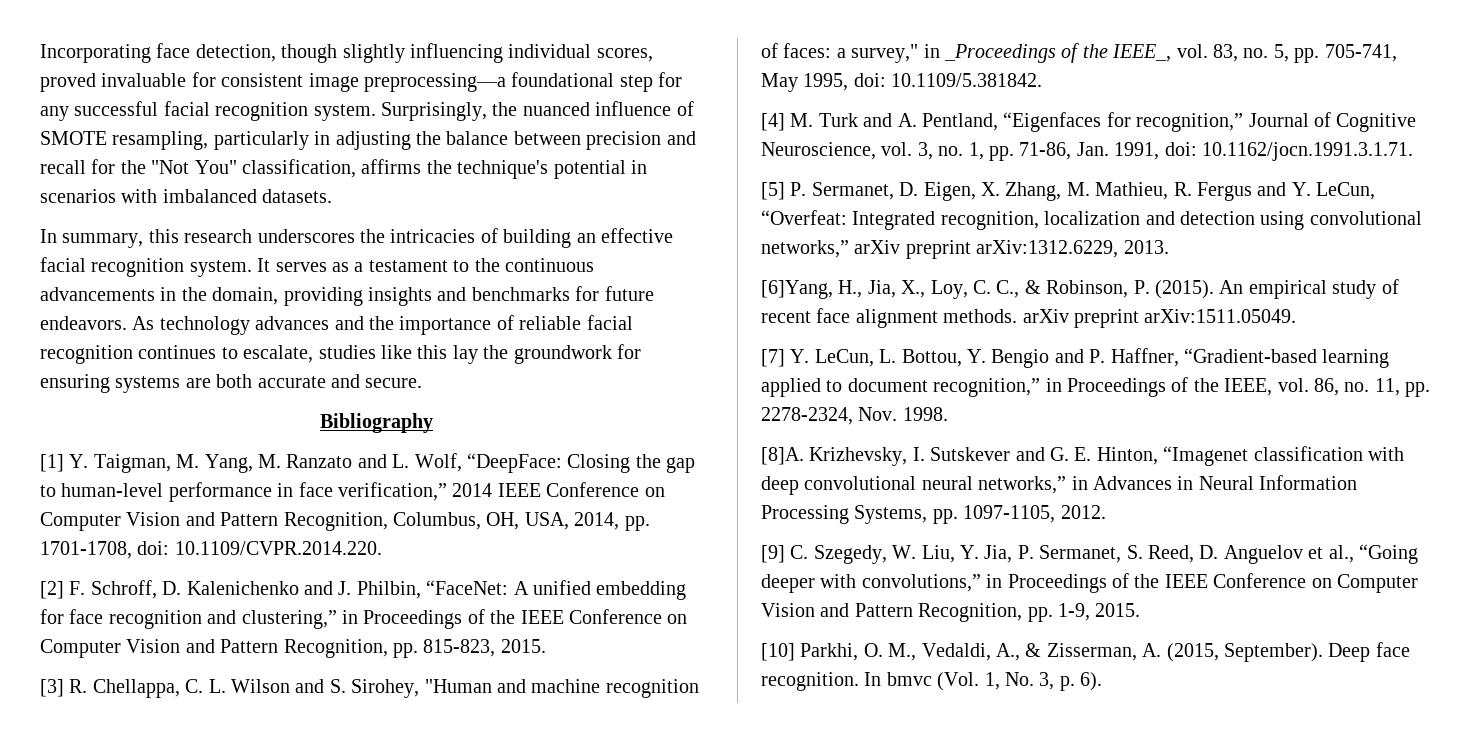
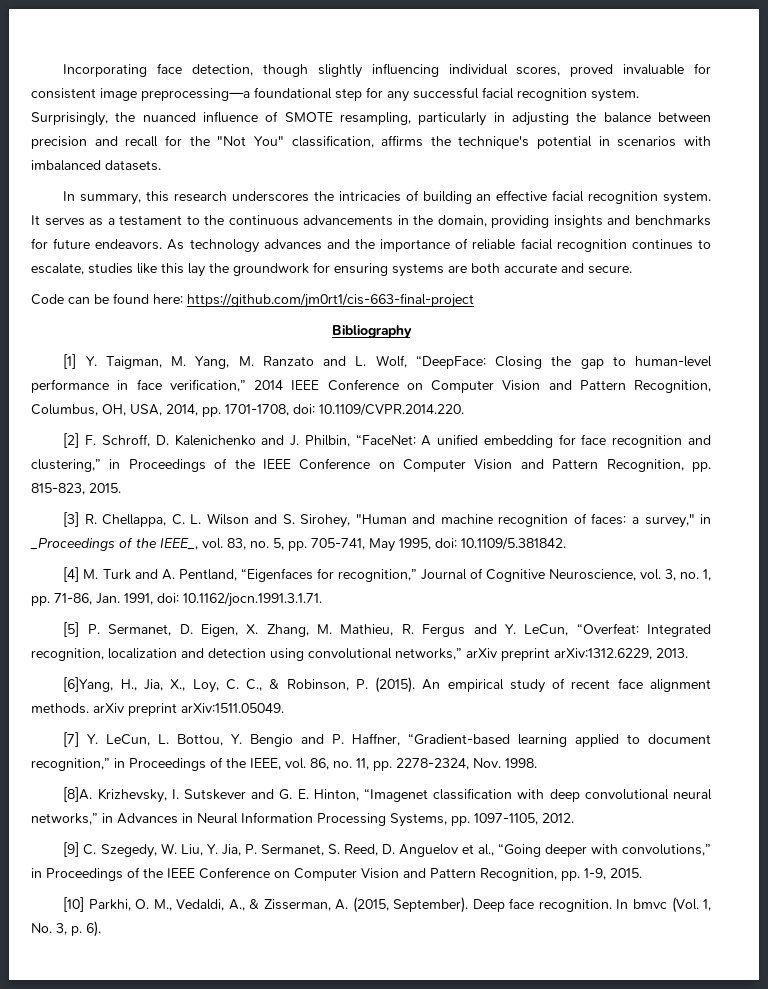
(423, 383) none -> [31,293,474,308] // Code can be found here: https://github.com/jm0rt1/cis-663-final-project

